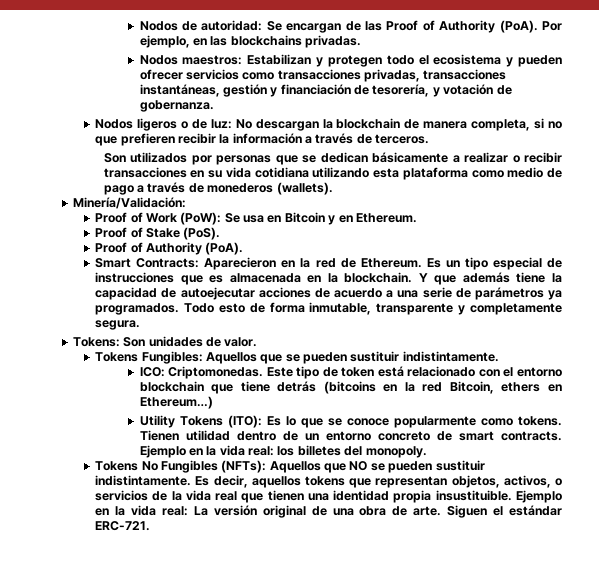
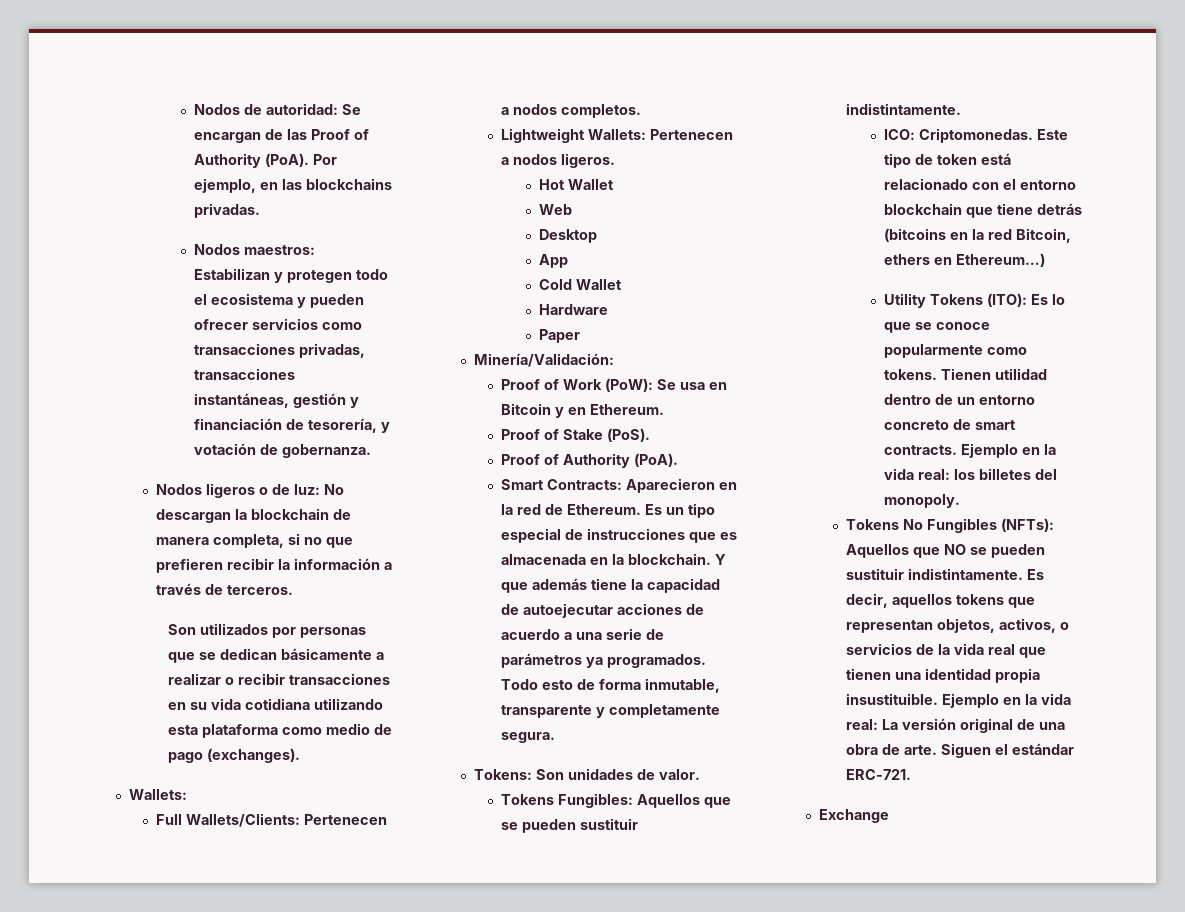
[136,182,333,195] a través de monederos (wallets). -> [206,748,300,763] [129,789,188,800] [156,813,388,827] [501,104,642,118] [501,128,734,143] [501,153,616,168] [539,179,615,190] [539,204,573,215] [539,229,598,243] [539,254,569,268] [539,279,623,290] [539,304,609,315] [539,329,581,343] (exchanges). // Wallets: // Full Wallets/Clients: Pertenecen a nodos completos. // Lightweight Wallets: Pertenecen a nodos ligeros. // Hot Wallet // Web // Desktop // App // Cold Wallet // Hardware // Paper
(151, 526) none -> [819,809,890,823] // Exchange

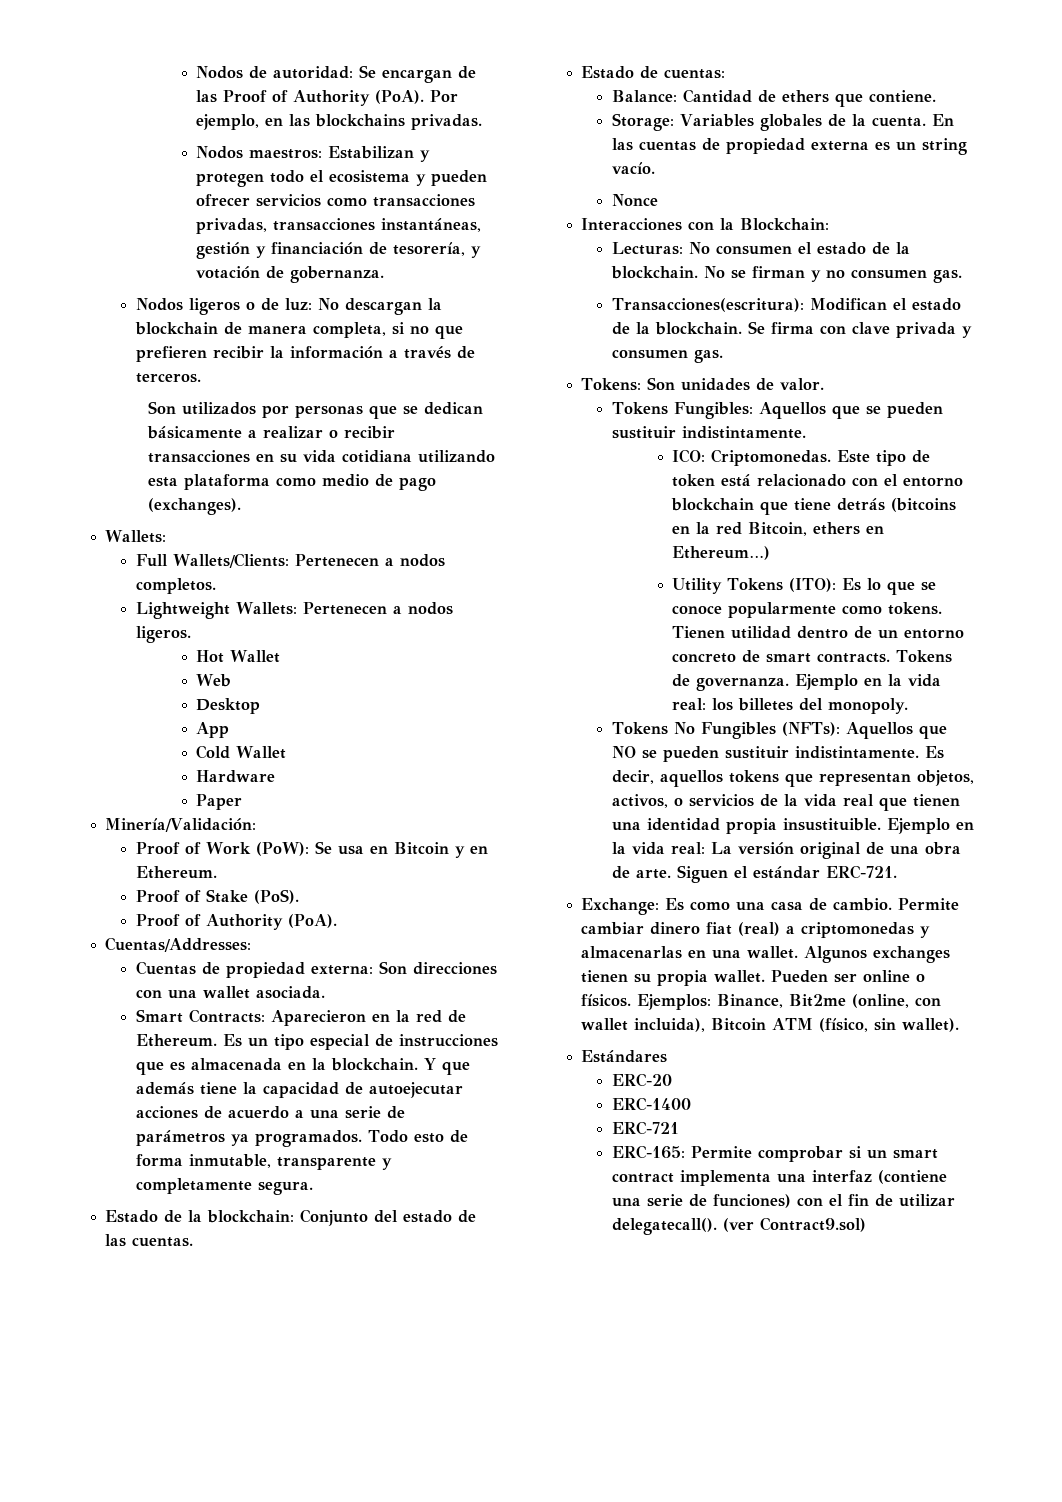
(679, 460) none -> [105,937,252,952] [135,961,497,978] [135,986,325,999] // Cuentas/Addresses: // Cuentas de propiedad externa: Son direcciones con una wallet asociada.
(556, 737) none -> [105,1209,477,1226] [105,1234,194,1247] [581,66,726,79] [611,89,936,107] [611,113,954,131] [611,138,967,155] [611,162,655,174] [611,194,658,206] [581,218,830,231] [611,242,910,255] [610,266,962,283] [611,298,961,312] [611,321,972,338] [611,349,723,363] // Estado de la blockchain: Conjunto del estado de las cuentas. // Estado de cuentas: // Balance: Cantidad de ethers que contiene. // Storage: Variables globales de la cuenta. En las cuentas de propiedad externa es un string vacío. // Nonce // Interacciones con la Blockchain: // Lecturas: No consumen el estado de la blockchain. No se firman y no consumen gas. // Transacciones(escritura): Modifican el estado de la blockchain. Se firma con clave privada y consumen gas.
(958, 450) none -> [896,650,953,663] [672,674,790,691] Tokens de governanza.
[819,809,890,823] Exchange -> [581,898,960,915] [581,922,931,938] [581,946,951,963] [581,970,926,986] [581,994,942,1010] [581,1018,960,1032] [581,1050,668,1063] [611,1073,672,1087] [611,1097,691,1111] [611,1121,679,1135] [611,1145,938,1162] [611,1170,947,1186] [611,1194,955,1208] [611,1217,866,1235] Exchange: Es como una casa de cambio. Permite cambiar dinero fiat (real) a criptomonedas y almacenarlas en una wallet. Algunos exchanges tienen su propia wallet. Pueden ser online o físicos. Ejemplos: Binance, Bit2me (online, con wallet incluida), Bitcoin ATM (físico, sin wallet). // Estándares // ERC-20 // ERC-1400 // ERC-721 // ERC-165: Permite comprobar si un smart contract implementa una interfaz (contiene una serie de funciones) con el fin de utilizar delegatecall(). (ver Contract9.sol)

